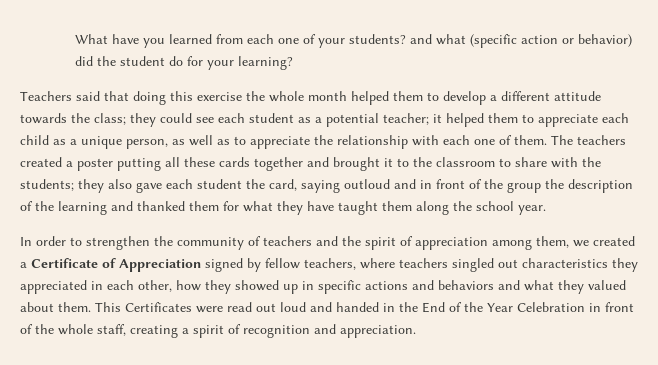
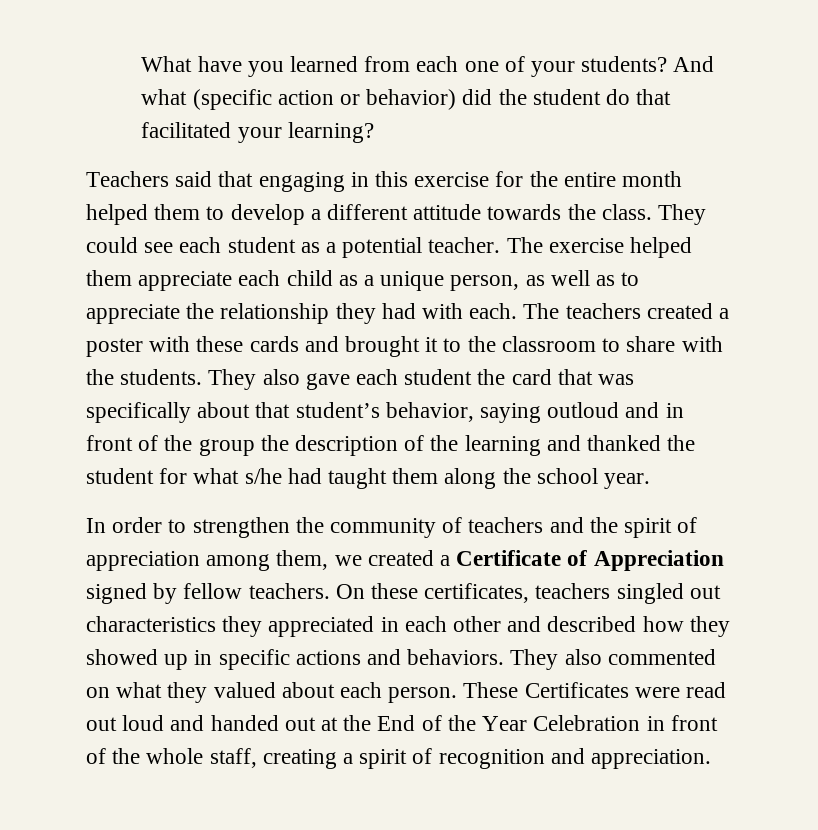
[409,34,432,44] and -> [673,56,715,72] And
[186,56,203,66] for -> [636,89,672,105] [141,122,232,138] that facilitated
[133,91,304,105] doing this exercise the whole -> [258,171,616,192] engaging in this exercise for the entire
[94,113,156,127] class; they -> [601,204,707,225] class. They
[383,113,534,127] teacher; it helped them to -> [428,237,693,258] [86,270,132,286] teacher. The exercise helped them
[412,135,547,146] with each one of them. -> [335,303,518,324] they had with each.
[117,157,180,171] putting all -> [149,336,191,352] with
[254,157,303,171] together -> (299, 344) none
[20,179,104,193] students; they -> [120,369,257,390] students. They
[269,179,297,191] card, -> [511,369,635,385] [86,402,474,423] card that was specifically about that student’s behavior,
[189,201,334,215] them for what they have -> [667,435,696,451] [86,468,322,484] the student for what s/he had
[304,258,395,270] teachers, where -> [248,583,530,603] teachers. On these certificates,
[138,280,172,292] other, -> [453,616,637,632] other and described
[438,280,520,290] behaviors and -> [407,649,716,670] [86,687,110,698] behaviors. They also commented on
[58,302,121,312] them. This -> [340,682,519,703] each person. These
[383,303,395,312] in -> [284,717,339,731] out at

